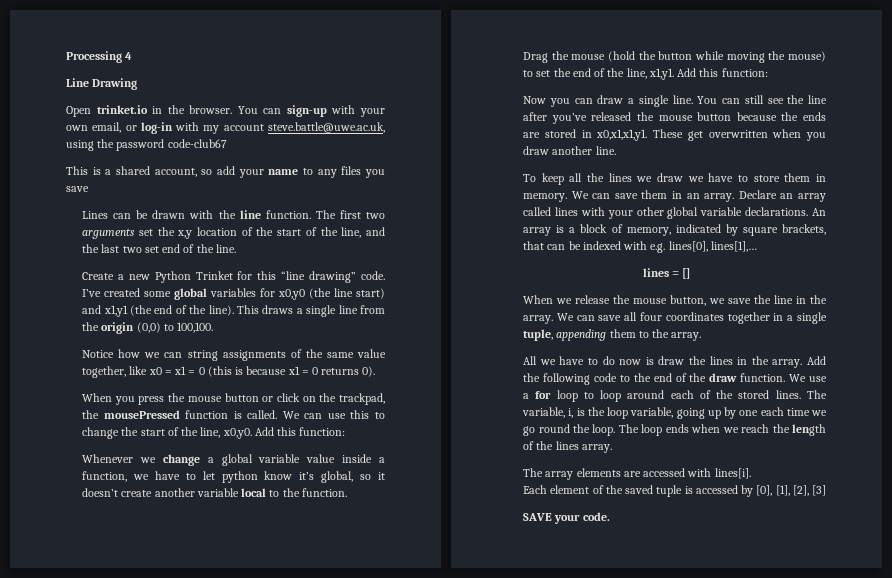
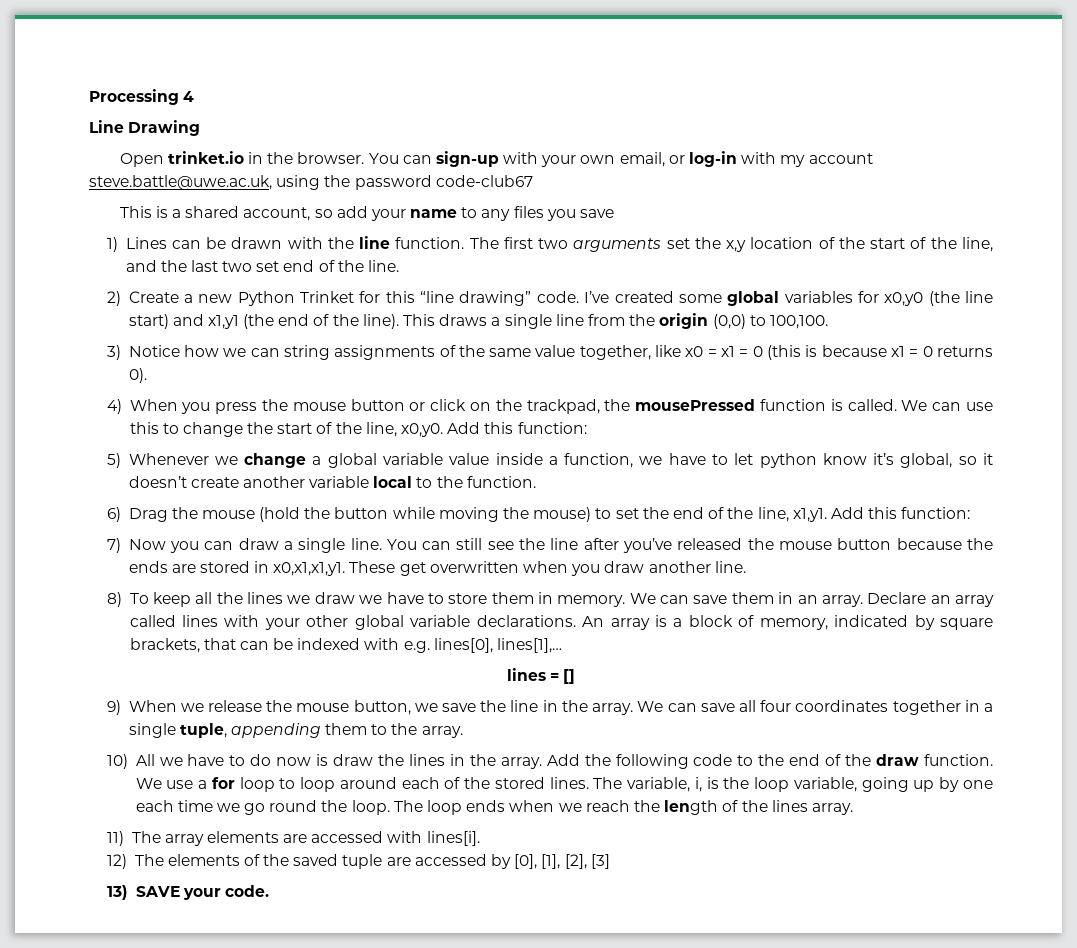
(89, 189) none -> [106,237,118,252] 1)
(236, 248) none -> [106,291,121,306] 2)
(214, 327) none -> [106,345,121,360] 3)
(376, 371) none -> [106,399,122,414] 4)
(346, 431) none -> [106,453,121,468] 5)
(347, 492) none -> [106,507,121,522] 6)
(768, 72) none -> [106,538,121,553] 7)
(616, 150) none -> [106,592,122,607] 8)
(691, 273) none -> [106,700,121,715] 9)
(702, 336) none -> [106,754,128,769] 10)
(612, 448) none -> [106,831,124,846] 11)
[523,485,590,494] Each element -> [106,854,240,869] 12) The elements
[684,486,693,494] is -> [386,857,411,866] are
(826, 490) none -> [106,885,128,900] 13)

